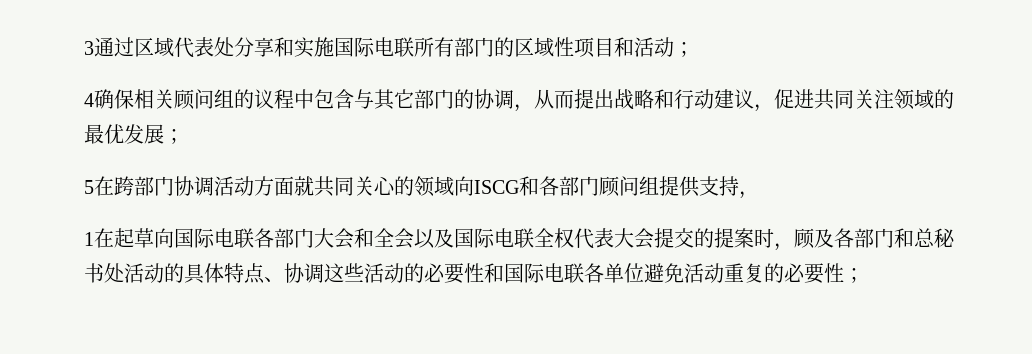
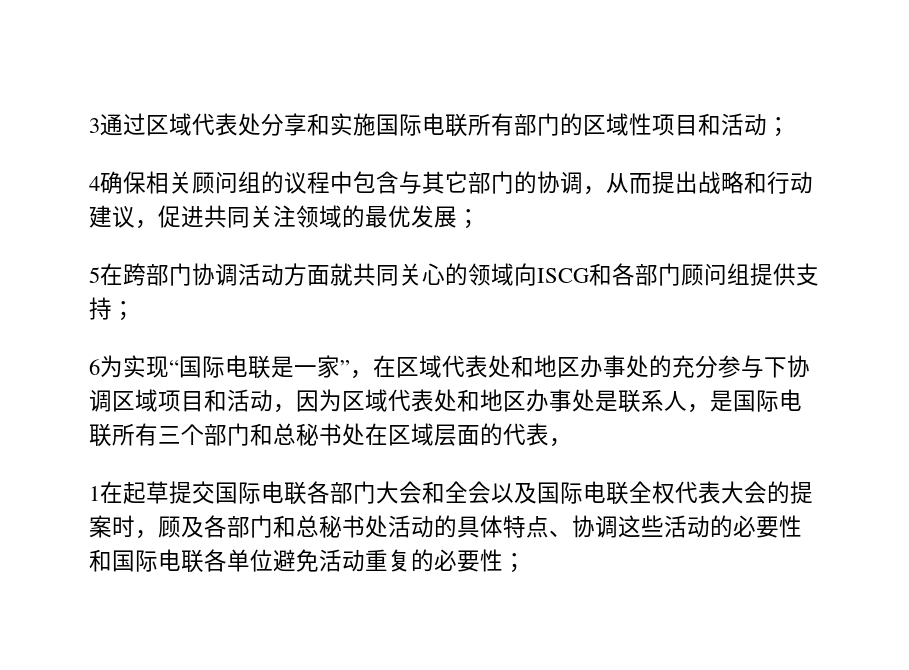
(739, 186) none -> [112,301,135,321] [89,355,810,379] [89,389,802,413] [89,423,549,447] ； // 6为实现“国际电联是一家”，在区域代表处和地区办事处的充分参与下协调区域项目和活动，因为区域代表处和地区办事处是联系人，是国际电联所有三个部门和总秘书处在区域层面的代表
[154,228,174,248] 向 -> [169,481,215,504] 提交
[654,228,694,248] 提交 -> (767, 492) none

